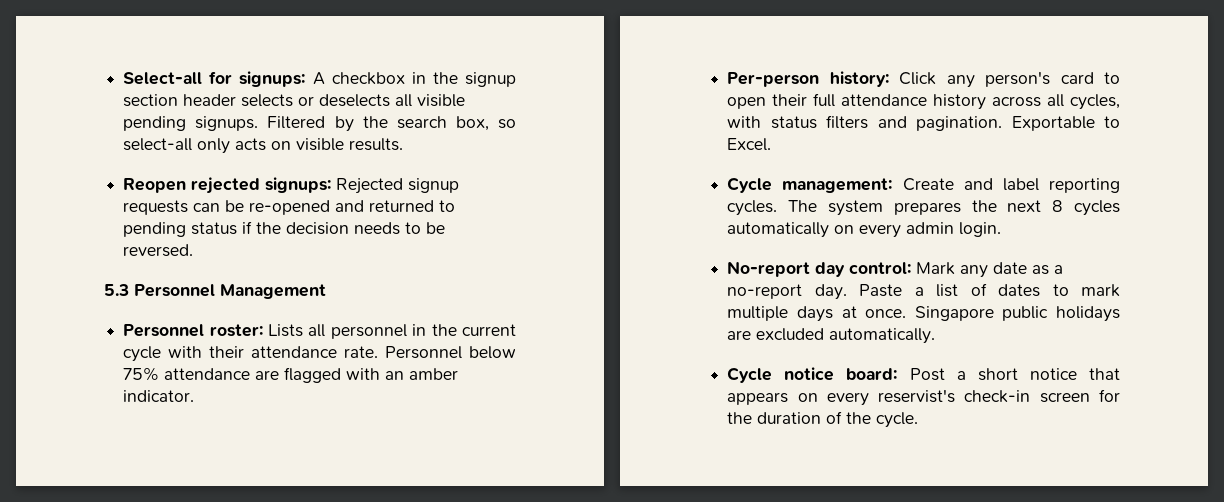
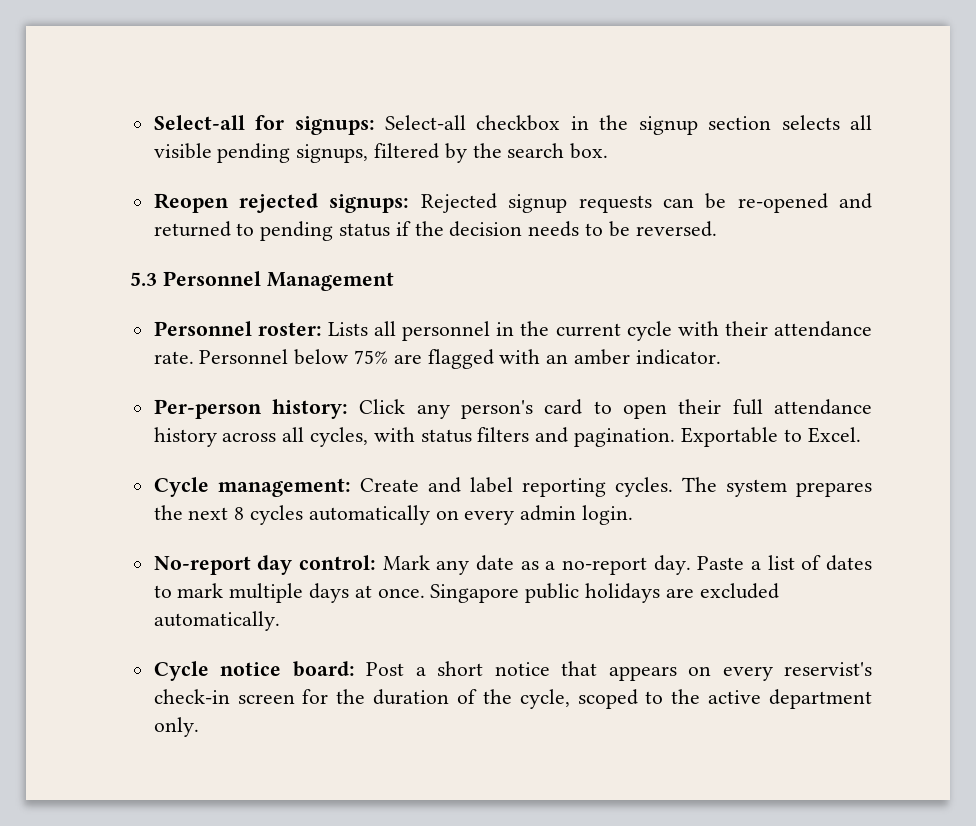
[312,72,325,85] A -> [384,115,466,130] Select-all
[183,94,391,107] header selects or deselects -> [781,115,840,130] selects
[195,116,326,131] signups. Filtered -> [296,143,440,163] signups, filtered
[455,116,516,131] [123,138,404,154] box, so select-all only acts on visible results. -> [570,143,609,159] box.
[164,368,251,380] attendance -> (389, 357) none
[876,412,919,428] cycle. -> [519,689,872,709] [153,717,199,737] cycle, scoped to the active department only.

